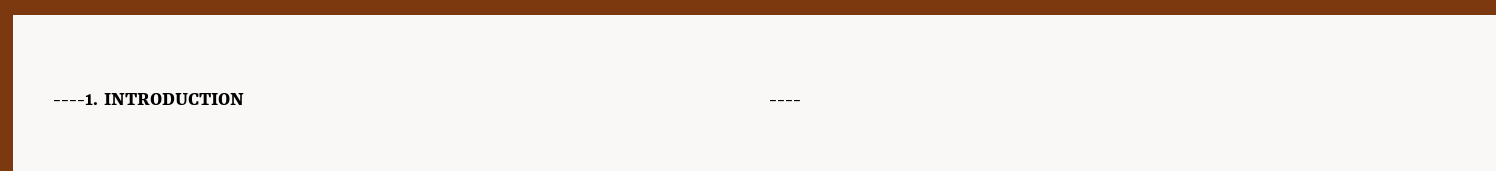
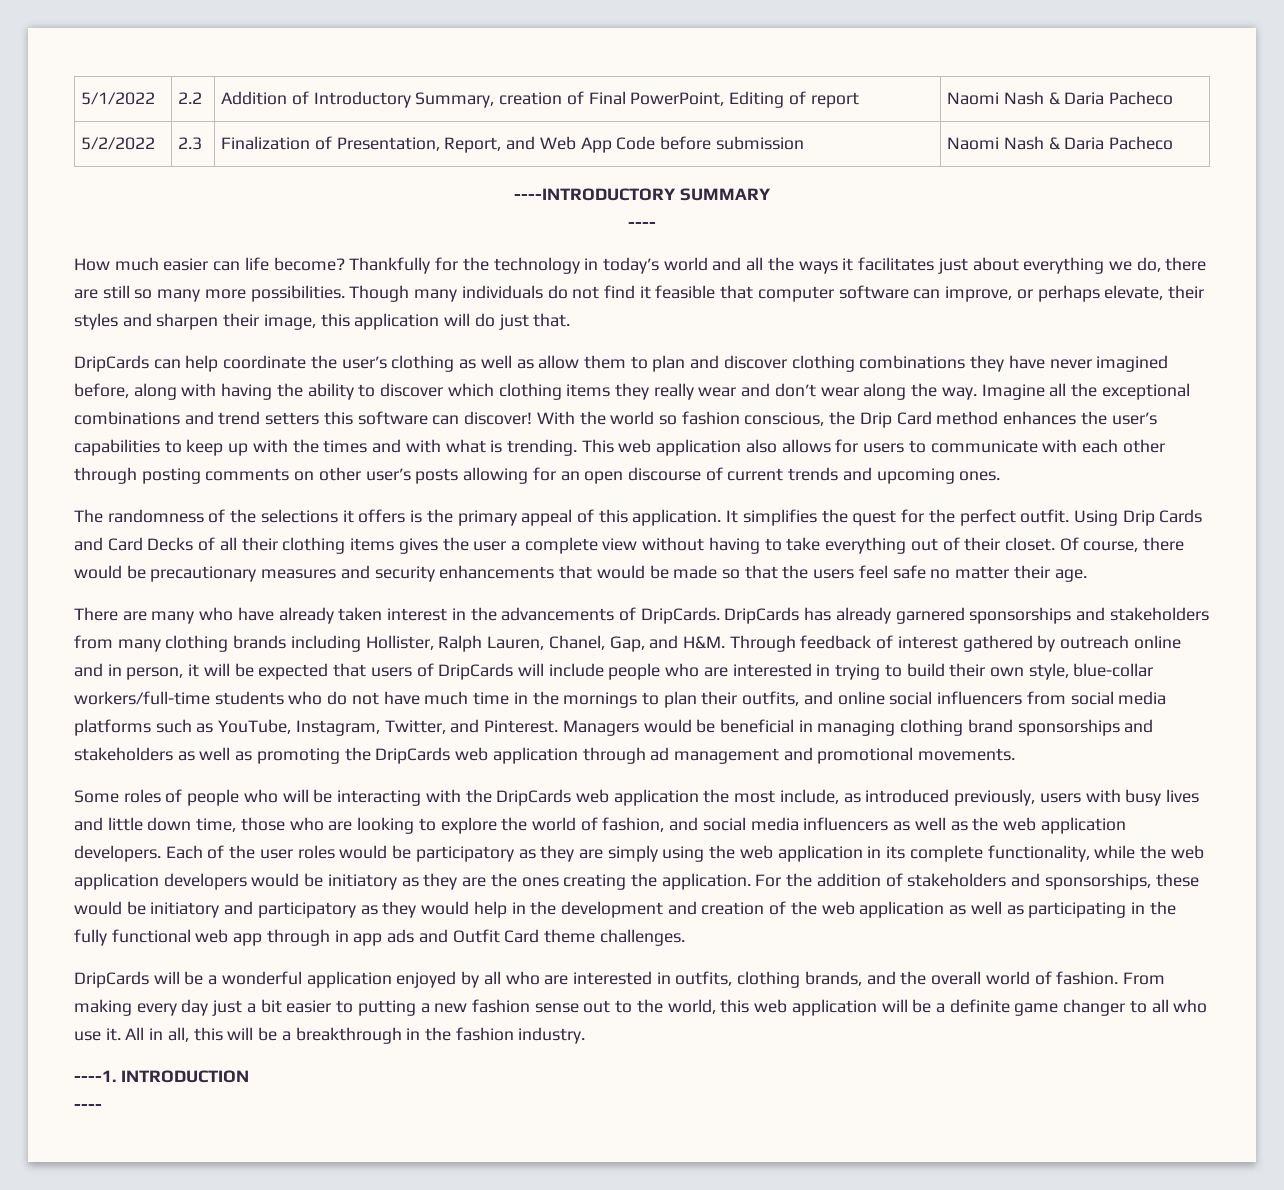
(53, 99) none -> [81,92,156,105] [178,92,203,104] [221,91,859,108] [947,91,1174,105] [81,137,156,150] [178,137,203,150] [221,136,804,153] [947,136,1174,150] [514,188,771,201] [628,222,656,228] [74,257,1207,274] [74,285,1204,302] [74,313,571,330] [74,355,1169,372] [74,383,1190,400] [74,411,1157,428] [74,439,1165,456] [74,467,1001,484] [74,509,1203,526] [74,537,1185,554] [74,565,1087,582] [74,607,1209,624] [74,635,1181,652] [74,663,1154,680] [74,691,1167,708] [74,719,1154,736] [74,747,1016,764] [74,789,1199,806] [74,817,1126,834] [74,845,1204,862] [74,873,1199,890] [74,901,1176,918] [74,929,685,946] [74,971,1165,988] [74,999,1208,1016] [74,1027,586,1044] 5/1/2022 | 2.2 | Addition of Introductory Summary, creation of Final PowerPoint, Editing of report | Naomi Nash & Daria Pacheco // 5/2/2022 | 2.3 | Finalization of Presentation, Report, and Web App Code before submission | Naomi Nash & Daria Pacheco // ----INTRODUCTORY SUMMARY // ---- // How much easier can life become? Thankfully for the technology in today’s world and all the ways it facilitates just about everything we do, there are still so many more possibilities. Though many individuals do not find it feasible that computer software can improve, or perhaps elevate, their styles and sharpen their image, this application will do just that. // DripCards can help coordinate the user’s clothing as well as allow them to plan and discover clothing combinations they have never imagined before, along with having the ability to discover which clothing items they really wear and don’t wear along the way. Imagine all the exceptional combinations and trend setters this software can discover! With the world so fashion conscious, the Drip Card method enhances the user’s capabilities to keep up with the times and with what is trending. This web application also allows for users to communicate with each other through posting comments on other user’s posts allowing for an open discourse of current trends and upcoming ones. // The randomness of the selections it offers is the primary appeal of this application. It simplifies the quest for the perfect outfit. Using Drip Cards and Card Decks of all their clothing items gives the user a complete view without having to take everything out of their closet. Of course, there would be precautionary measures and security enhancements that would be made so that the users feel safe no matter their age. // There are many who have already taken interest in the advancements of DripCards. DripCards has already garnered sponsorships and stakeholders from many clothing brands including Hollister, Ralph Lauren, Chanel, Gap, and H&M. Through feedback of interest gathered by outreach online and in person, it will be expected that users of DripCards will include people who are interested in trying to build their own style, blue-collar workers/full-time students who do not have much time in the mornings to plan their outfits, and online social influencers from social media platforms such as YouTube, Instagram, Twitter, and Pinterest. Managers would be beneficial in managing clothing brand sponsorships and stakeholders as well as promoting the DripCards web application through ad management and promotional movements. // Some roles of people who will be interacting with the DripCards web application the most include, as introduced previously, users with busy lives and little down time, those who are looking to explore the world of fashion, and social media influencers as well as the web application developers. Each of the user roles would be participatory as they are simply using the web application in its complete functionality, while the web application developers would be initiatory as they are the ones creating the application. For the addition of stakeholders and sponsorships, these would be initiatory and participatory as they would help in the development and creation of the web application as well as participating in the fully functional web app through in app ads and Outfit Card theme challenges. // DripCards will be a wonderful application enjoyed by all who are interested in outfits, clothing brands, and the overall world of fashion. From making every day just a bit easier to putting a new fashion sense out to the world, this web application will be a definite game changer to all who use it. All in all, this will be a breakthrough in the fashion industry. //

